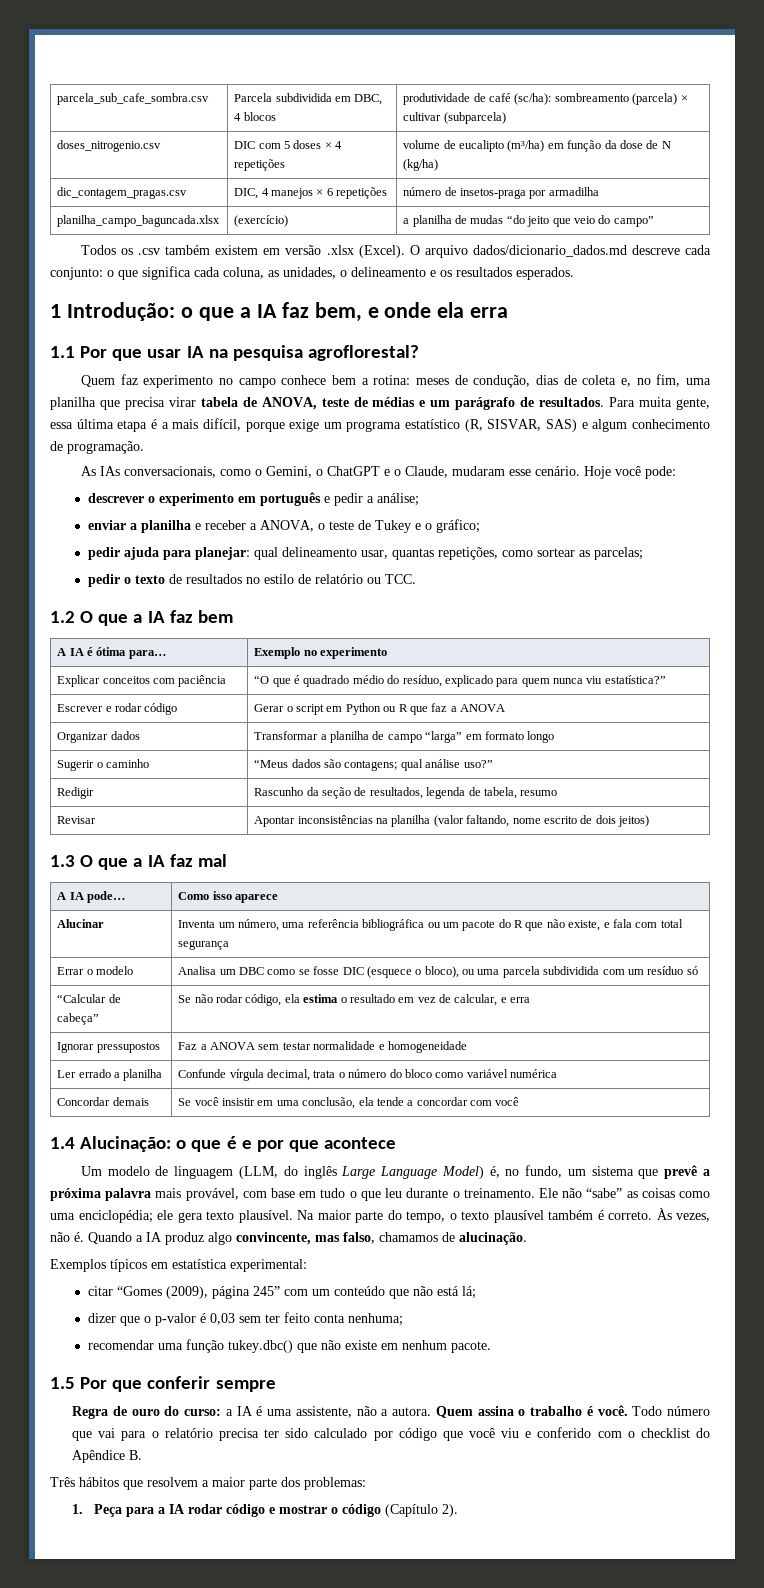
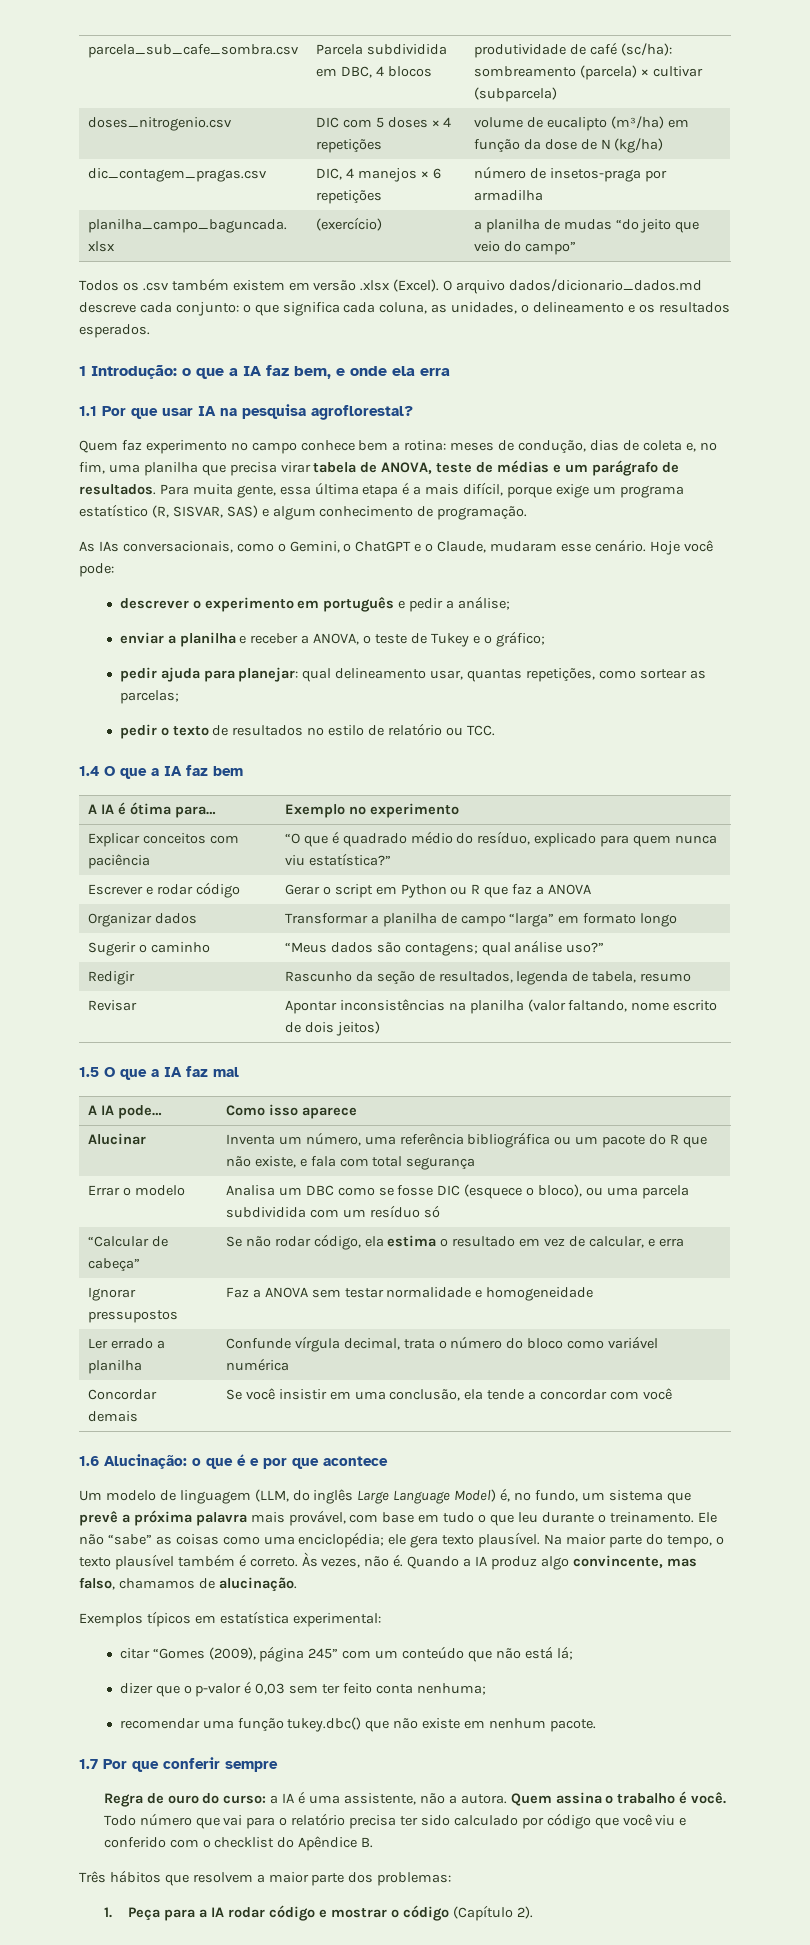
[50,611,75,623] 1.2 -> [79,766,99,776] 1.4
[50,855,75,867] 1.3 -> [79,1067,99,1077] 1.5
[50,1137,75,1149] 1.4 -> [79,1456,99,1466] 1.6
[50,1377,75,1389] 1.5 -> [79,1759,98,1769] 1.7

